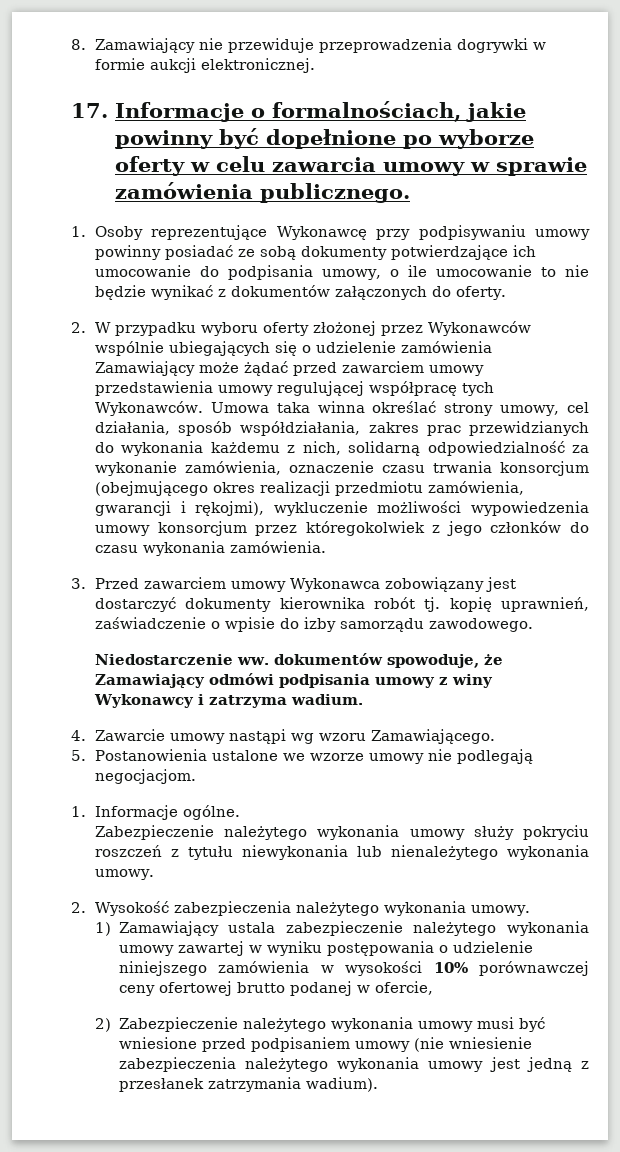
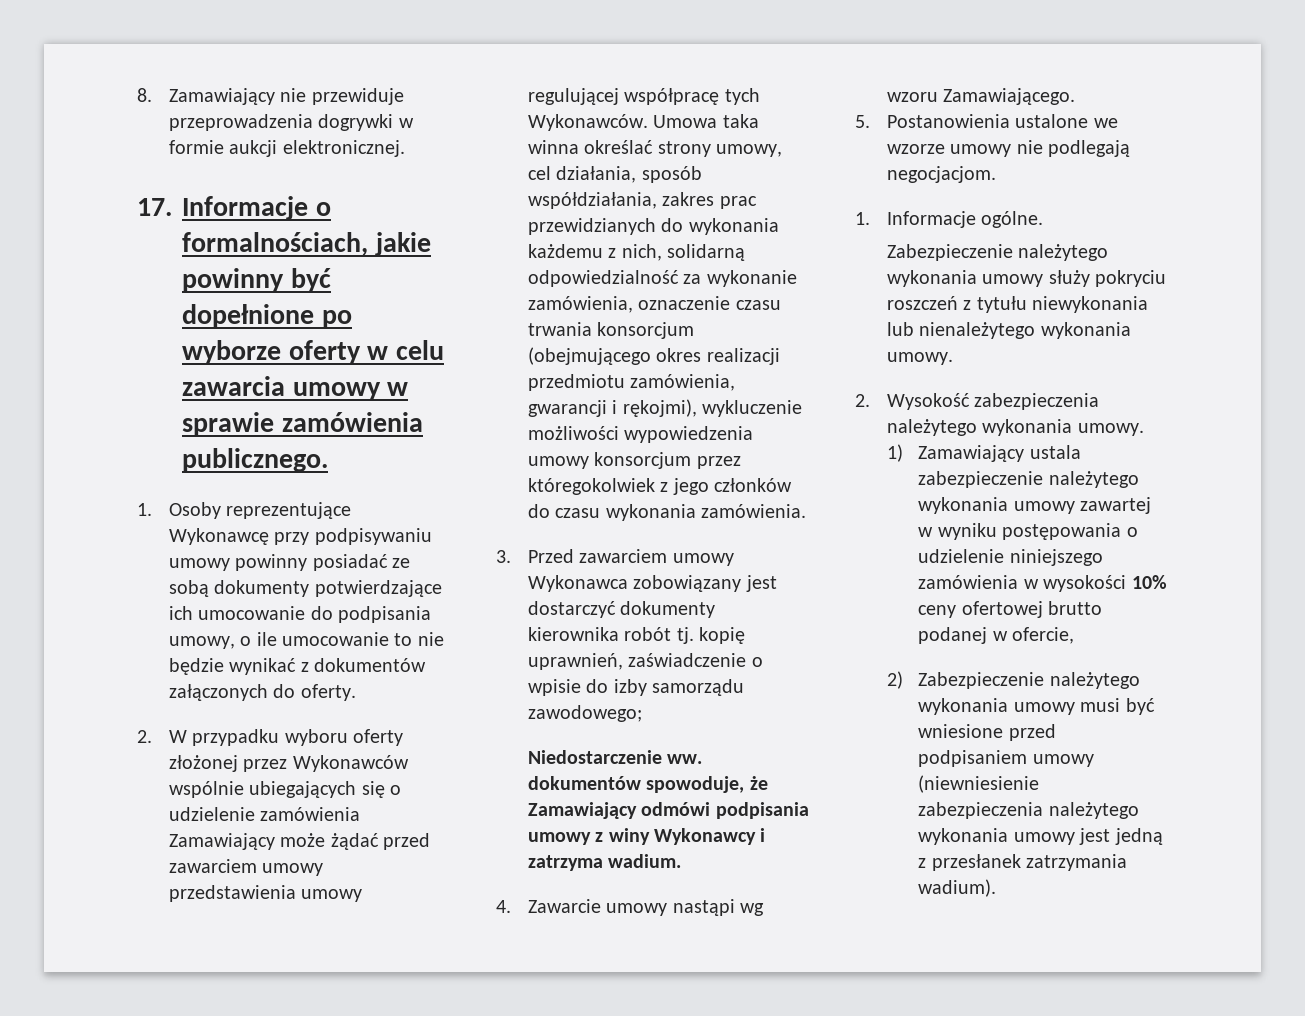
[428,618,533,632] zawodowego. -> [527,705,642,722] zawodowego;
[478,961,589,976] porównawczej -> (1167, 582) none
[413,1037,532,1052] (nie wniesienie -> [918,775,1040,793] (niewniesienie

